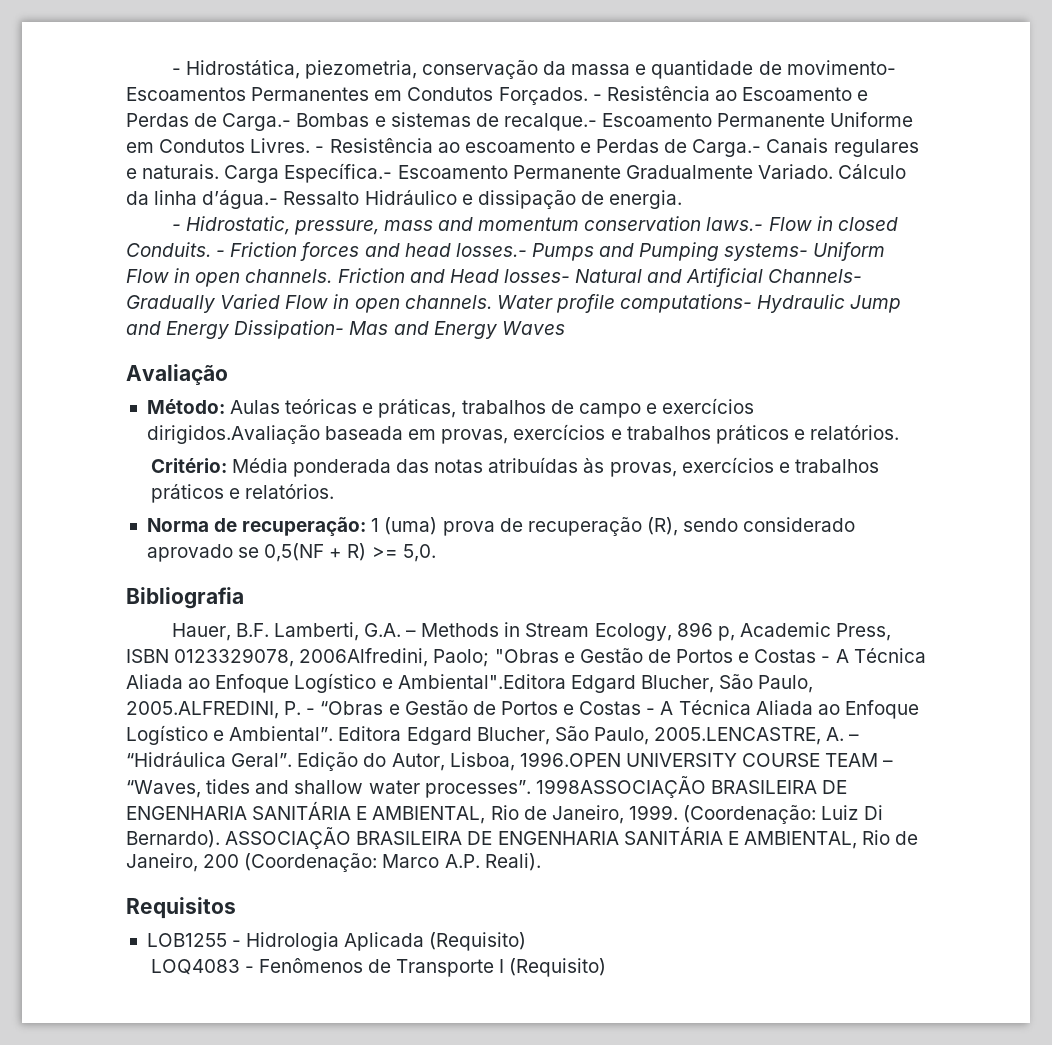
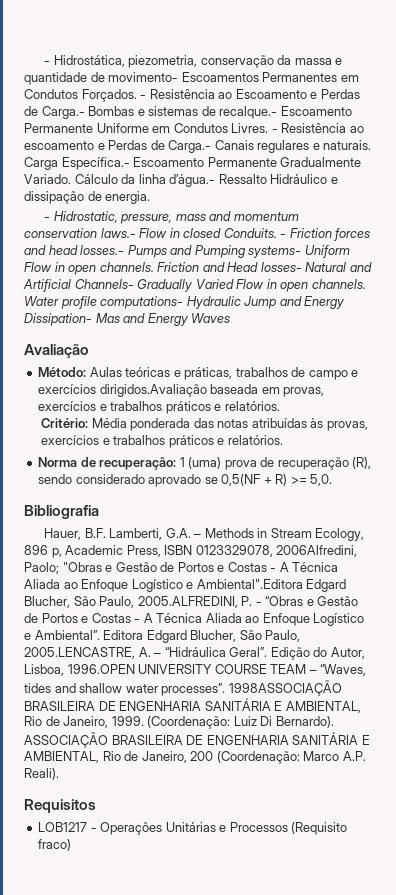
[146,932,527,951] [150,958,607,977] LOB1255 - Hidrologia Aplicada (Requisito) // LOQ4083 - Fenômenos de Transporte I (Requisito) -> [38,822,348,835] [38,839,72,851] LOB1217 - Operações Unitárias e Processos (Requisito fraco)

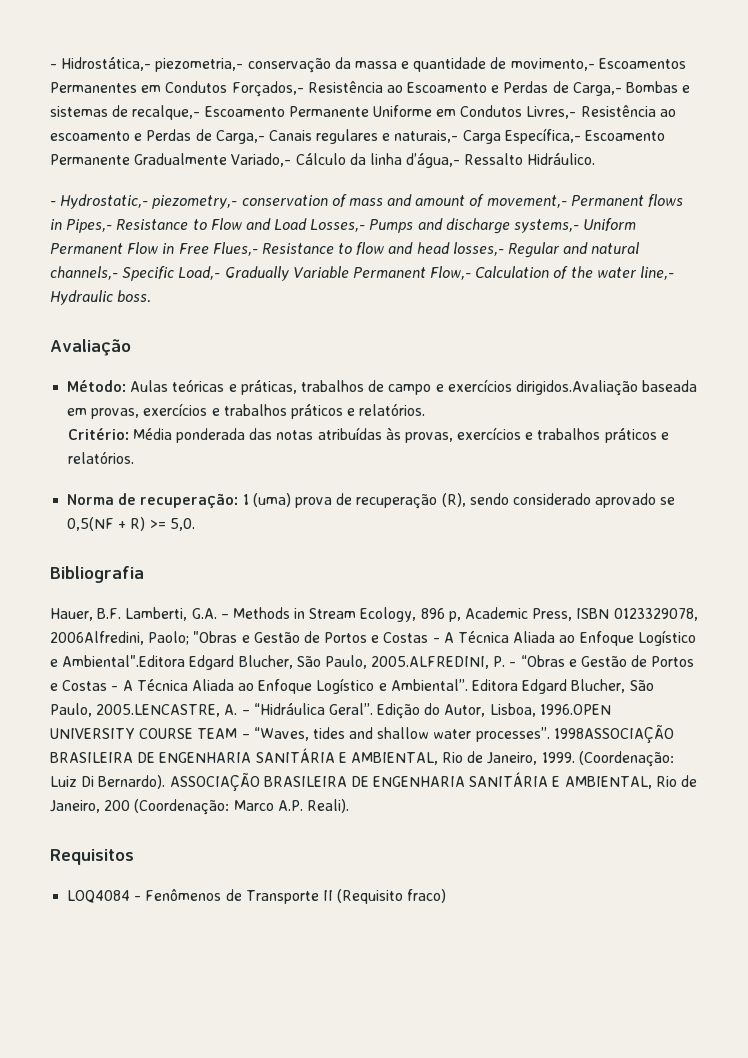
[44,55,198,68] - Hidrostática, piezometria, -> [50,57,244,72] - Hidrostática,- piezometria,-
[108,72,179,82] movimento- -> [510,58,595,71] movimento,-
[81,89,147,102] Forçados. - -> [231,81,304,97] Forçados,-
[41,106,85,119] Carga.- -> [572,82,622,96] Carga,-
[219,106,278,119] recalque.- -> [132,105,201,120] recalque,-
[231,123,278,133] Livres. - -> [526,106,577,119] Livres,-
[168,140,212,153] Carga.- -> [215,130,265,144] Carga,-
[323,140,372,150] [24,157,130,170] naturais. Carga Específica.- -> [394,128,581,144] naturais,- Carga Específica,-
[24,174,71,184] Variado. -> [231,153,292,167] Variado,-
[169,174,338,187] [24,191,151,204] [44,211,299,224] [24,228,371,241] [24,245,350,258] [24,262,372,275] [23,279,366,292] [24,296,345,309] [24,313,231,326] d’água.- Ressalto Hidráulico e dissipação de energia. // - Hidrostatic, pressure, mass and momentum conservation laws.- Flow in closed Conduits. - Friction forces and head losses.- Pumps and Pumping systems- Uniform Flow in open channels. Friction and Head losses- Natural and Artificial Channels- Gradually Varied Flow in open channels. Water profile computations- Hydraulic Jump and Energy Dissipation- Mas and Energy Waves -> [406,153,596,168] [50,194,684,209] [50,218,637,234] [50,242,640,258] [50,266,675,281] [50,290,152,305] d’água,- Ressalto Hidráulico. // - Hydrostatic,- piezometry,- conservation of mass and amount of movement,- Permanent flows in Pipes,- Resistance to Flow and Load Losses,- Pumps and discharge systems,- Uniform Permanent Flow in Free Flues,- Resistance to flow and head losses,- Regular and natural channels,- Specific Load,- Gradually Variable Permanent Flow,- Calculation of the water line,- Hydraulic boss.
[38,822,288,835] LOB1217 - Operações Unitárias e Processos -> [67,889,333,904] LOQ4084 - Fenômenos de Transporte II

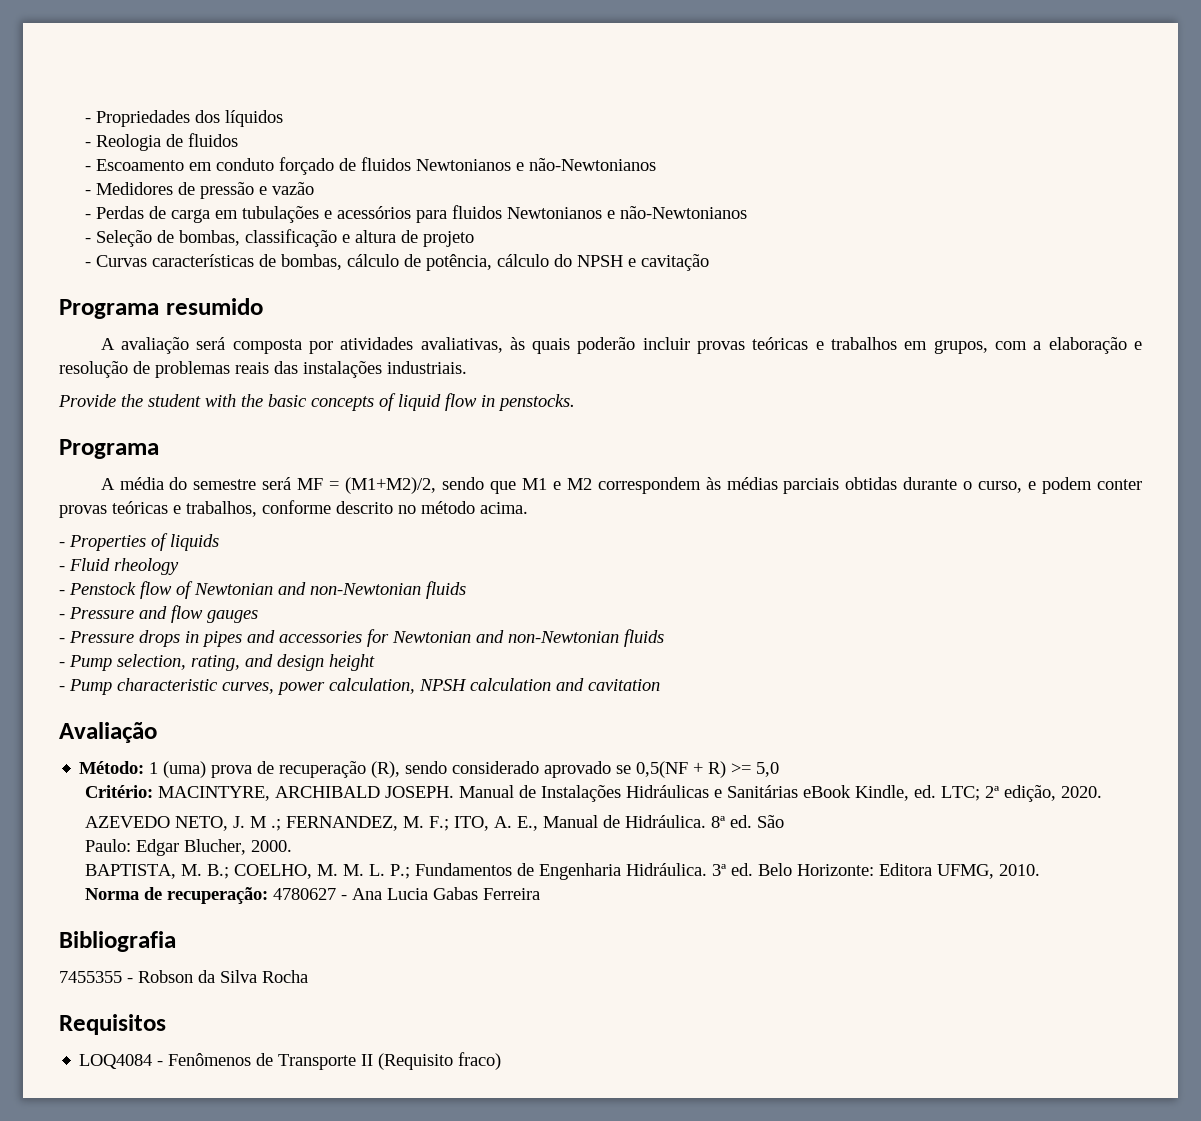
[50,57,686,73] [50,81,691,97] [50,105,676,120] [50,128,666,144] [50,153,596,168] [50,194,684,209] [50,218,637,234] [50,242,640,258] [50,266,675,281] [50,290,152,305] [50,339,131,356] [67,379,698,396] [67,403,426,419] [67,427,669,443] [67,451,134,464] [67,493,239,508] - Hidrostática,- piezometria,- conservação da massa e quantidade de movimento,- Escoamentos Permanentes em Condutos Forçados,- Resistência ao Escoamento e Perdas de Carga,- Bombas e sistemas de recalque,- Escoamento Permanente Uniforme em Condutos Livres,- Resistência ao escoamento e Perdas de Carga,- Canais regulares e naturais,- Carga Específica,- Escoamento Permanente Gradualmente Variado,- Cálculo da linha d’água,- Ressalto Hidráulico. // - Hydrostatic,- piezometry,- conservation of mass and amount of movement,- Permanent flows in Pipes,- Resistance to Flow and Load Losses,- Pumps and discharge systems,- Uniform Permanent Flow in Free Flues,- Resistance to flow and head losses,- Regular and natural channels,- Specific Load,- Gradually Variable Permanent Flow,- Calculation of the water line,- Hydraulic boss. // Avaliação // Método: Aulas teóricas e práticas, trabalhos de campo e exercícios dirigidos.Avaliação baseada em provas, exercícios e trabalhos práticos e relatórios. // Critério: Média ponderada das notas atribuídas às provas, exercícios e trabalhos práticos e relatórios. // Norma de recuperação: -> [85,110,284,127] [85,133,239,151] [85,157,657,175] [85,182,315,199] [85,205,748,223] [85,229,475,247] [85,254,710,271] [59,298,263,319] [100,337,1142,354] [59,361,467,378] [58,393,575,411] [59,439,159,459] [100,477,1142,494] [59,500,528,518] [59,533,219,551] [59,558,179,575] [59,581,466,599] [59,605,258,623] [59,629,664,647] [59,654,375,671] [59,678,660,695] [59,722,157,743] [79,761,145,774] - Propriedades dos líquidos // - Reologia de fluidos // - Escoamento em conduto forçado de fluidos Newtonianos e não-Newtonianos // - Medidores de pressão e vazão // - Perdas de carga em tubulações e acessórios para fluidos Newtonianos e não-Newtonianos // - Seleção de bombas, classificação e altura de projeto // - Curvas características de bombas, cálculo de potência, cálculo do NPSH e cavitação // Programa resumido // A avaliação será composta por atividades avaliativas, às quais poderão incluir provas teóricas e trabalhos em grupos, com a elaboração e resolução de problemas reais das instalações industriais. // Provide the student with the basic concepts of liquid flow in penstocks. // Programa // A média do semestre será MF = (M1+M2)/2, sendo que M1 e M2 correspondem às médias parciais obtidas durante o curso, e podem conter provas teóricas e trabalhos, conforme descrito no método acima. // - Properties of liquids // - Fluid rheology // - Penstock flow of Newtonian and non-Newtonian fluids // - Pressure and flow gauges // - Pressure drops in pipes and accessories for Newtonian and non-Newtonian fluids // - Pump selection, rating, and design height // - Pump characteristic curves, power calculation, NPSH calculation and cavitation // Avaliação // Método:
[169,518,195,531] [50,566,144,583] [50,607,698,622] [50,630,696,646] [50,655,695,670] [50,678,654,694] [50,703,611,719] [50,725,674,743] [50,748,674,767] [50,772,698,791] [50,799,349,815] 5,0. // Bibliografia // Hauer, B.F. Lamberti, G.A. – Methods in Stream Ecology, 896 p, Academic Press, ISBN 0123329078, 2006Alfredini, Paolo; "Obras e Gestão de Portos e Costas - A Técnica Aliada ao Enfoque Logístico e Ambiental".Editora Edgard Blucher, São Paulo, 2005.ALFREDINI, P. - “Obras e Gestão de Portos e Costas - A Técnica Aliada ao Enfoque Logístico e Ambiental”. Editora Edgard Blucher, São Paulo, 2005.LENCASTRE, A. – “Hidráulica Geral”. Edição do Autor, Lisboa, 1996.OPEN UNIVERSITY COURSE TEAM – “Waves, tides and shallow water processes”. 1998ASSOCIAÇÃO BRASILEIRA DE ENGENHARIA SANITÁRIA E AMBIENTAL, Rio de Janeiro, 1999. (Coordenação: Luiz Di Bernardo). ASSOCIAÇÃO BRASILEIRA DE ENGENHARIA SANITÁRIA E AMBIENTAL, Rio de Janeiro, 200 (Coordenação: Marco A.P. Reali). -> [756,762,780,777] [85,785,1103,802] [85,815,785,831] [85,839,293,856] [85,863,1041,880] [85,887,541,904] [59,931,176,952] [59,970,308,983] 5,0 // Critério: MACINTYRE, ARCHIBALD JOSEPH. Manual de Instalações Hidráulicas e Sanitárias eBook Kindle, ed. LTC; 2ª edição, 2020. // AZEVEDO NETO, J. M .; FERNANDEZ, M. F.; ITO, A. E., Manual de Hidráulica. 8ª ed. São // Paulo: Edgar Blucher, 2000. // BAPTISTA, M. B.; COELHO, M. M. L. P.; Fundamentos de Engenharia Hidráulica. 3ª ed. Belo Horizonte: Editora UFMG, 2010. // Norma de recuperação: 4780627 - Ana Lucia Gabas Ferreira // Bibliografia // 7455355 - Robson da Silva Rocha

